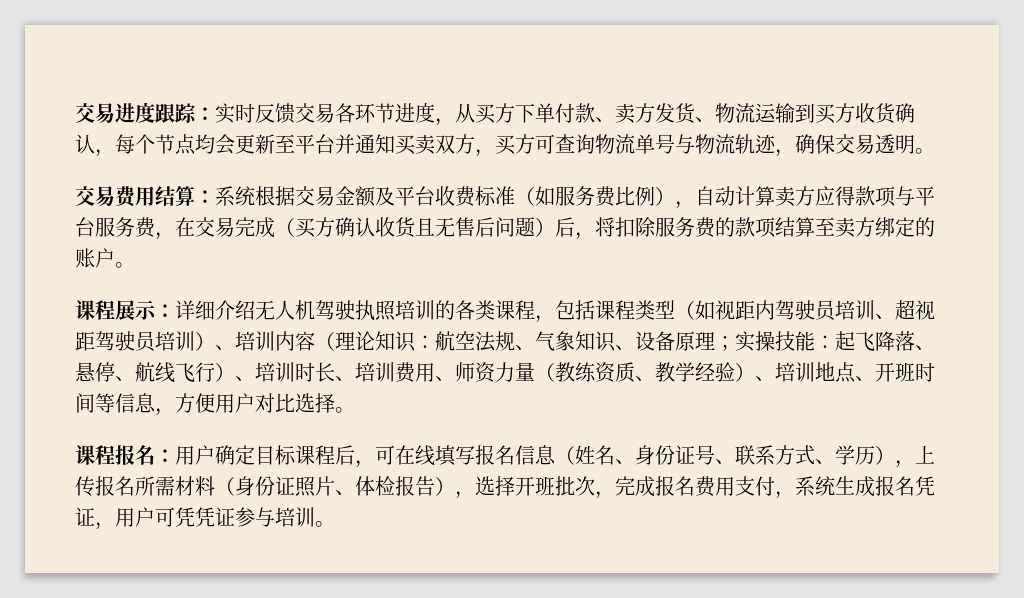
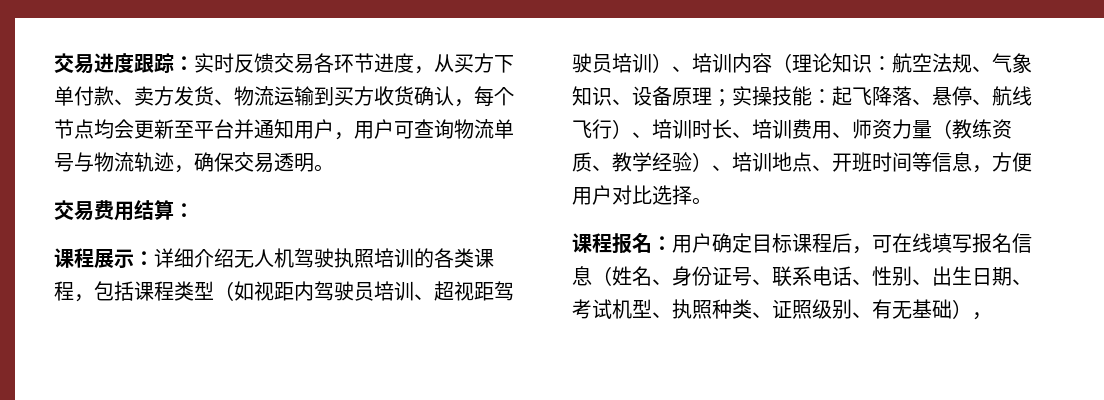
[395,134,535,157] 买卖双方，买方 -> [294,119,394,140] 用户，用户
[215,186,935,209] [75,217,935,240] [75,248,135,268] 系统根据交易金额及平台收费标准（如服务费比例），自动计算卖方应得款项与平台服务费，在交易完成（买方确认收货且无售后问题）后，将扣除服务费的款项结算至卖方绑定的账户。 -> (194, 210) none
[775,445,935,468] [75,476,935,499] [75,507,335,530] 方式、学历），上传报名所需材料（身份证照片、体检报告），选择开班批次，完成报名费用支付，系统生成报名凭证，用户可凭凭证参与培训。 -> [812,266,1032,286] [572,299,992,320] 电话、性别、出生日期、考试机型、执照种类、证照级别、有无基础），

